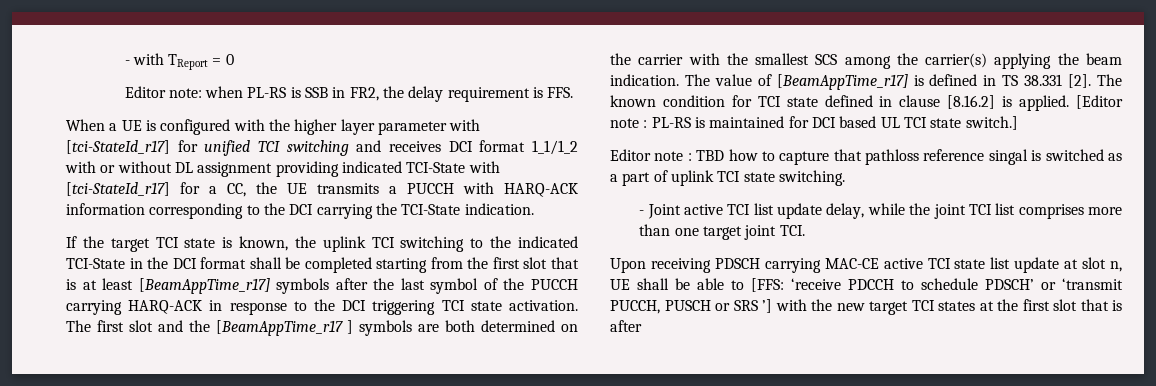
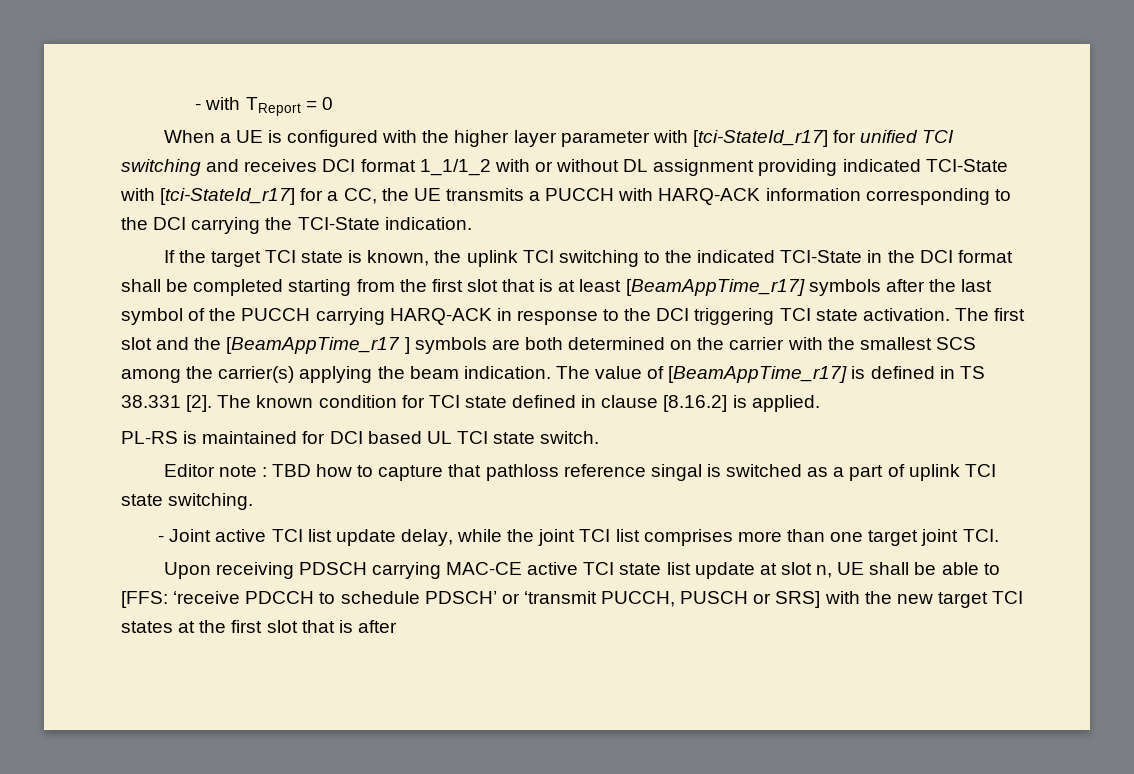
[124,86,574,102] // Editor note: when PL-RS is SSB in FR2, the delay requirement is FFS. -> (333, 103) none
[1076,95,1123,109] [610,118,648,128] [Editor note : -> (820, 403) //
[965,116,1018,130] switch.] -> [540,431,600,444] switch.
[733,299,772,313] SRS ’] -> [775,591,821,608] SRS]

